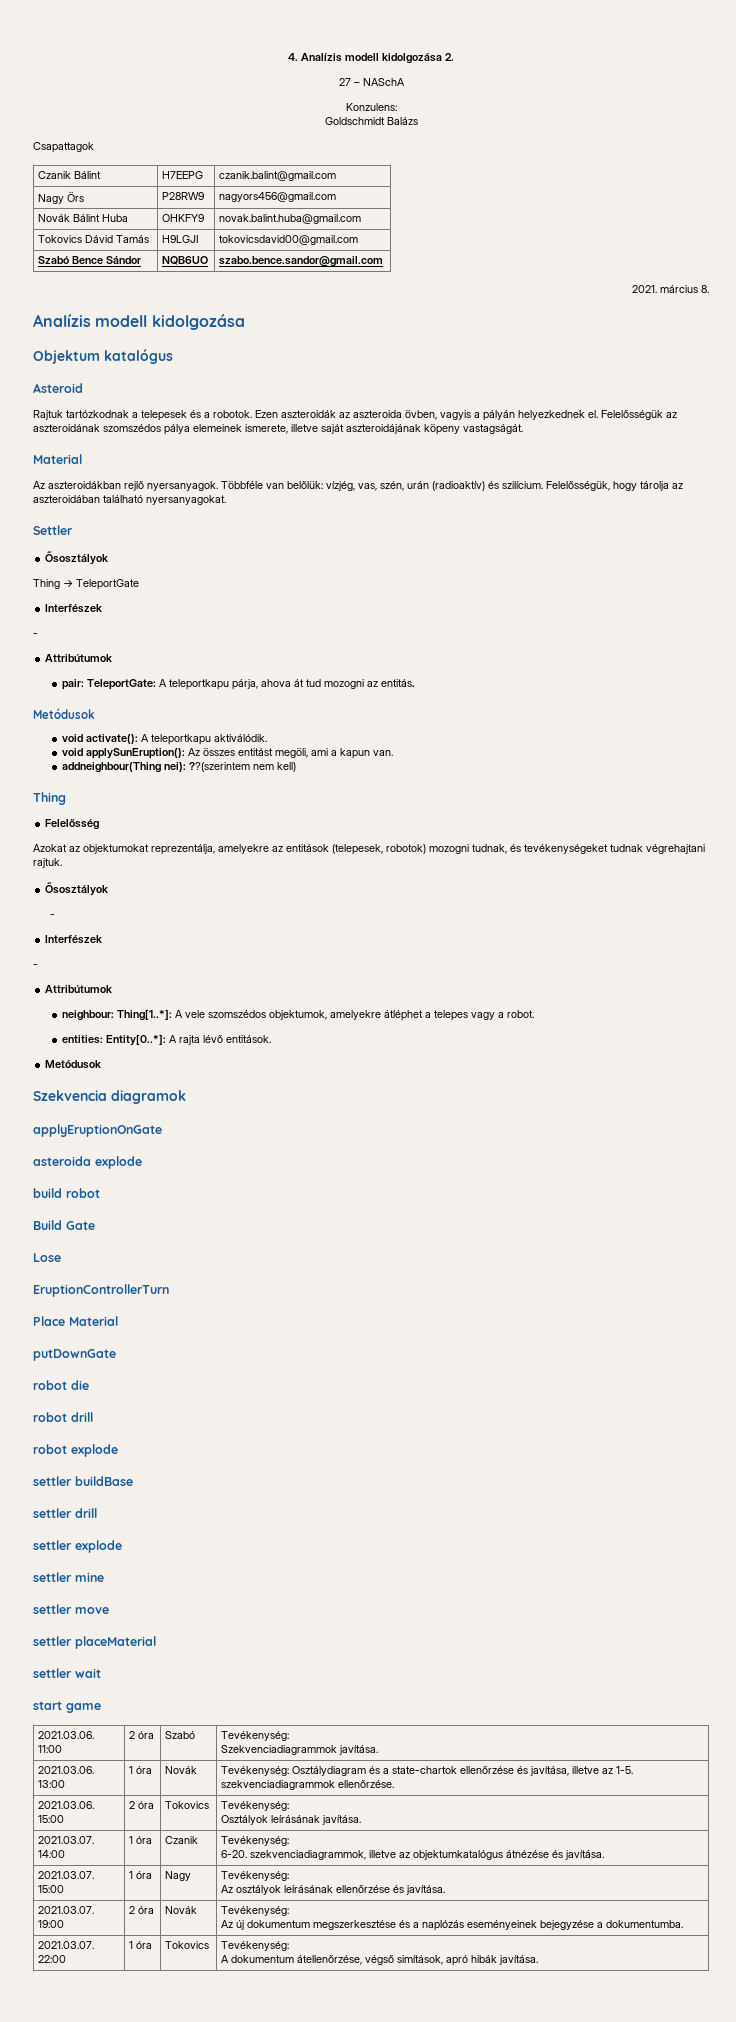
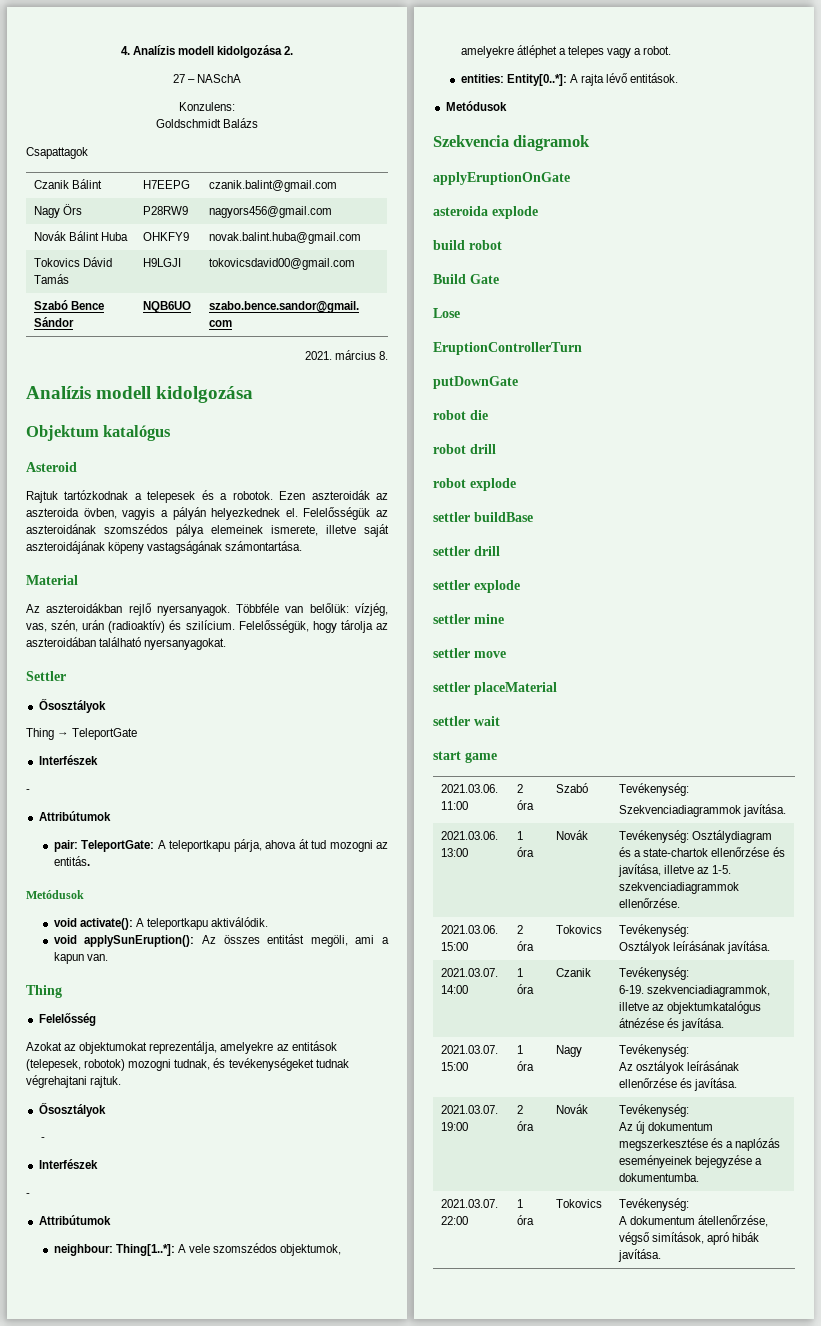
[463,424,523,434] vastagságát. -> [147,541,303,554] vastagságának számontartása.
[62,762,297,773] // addneighbour(Thing nei): ??(szerintem nem kell) -> (108, 957) none
[33,1316,118,1326] // Place Material -> (582, 348) none
[221,1850,248,1858] 6-20. -> [619,985,645,994] 6-19.

